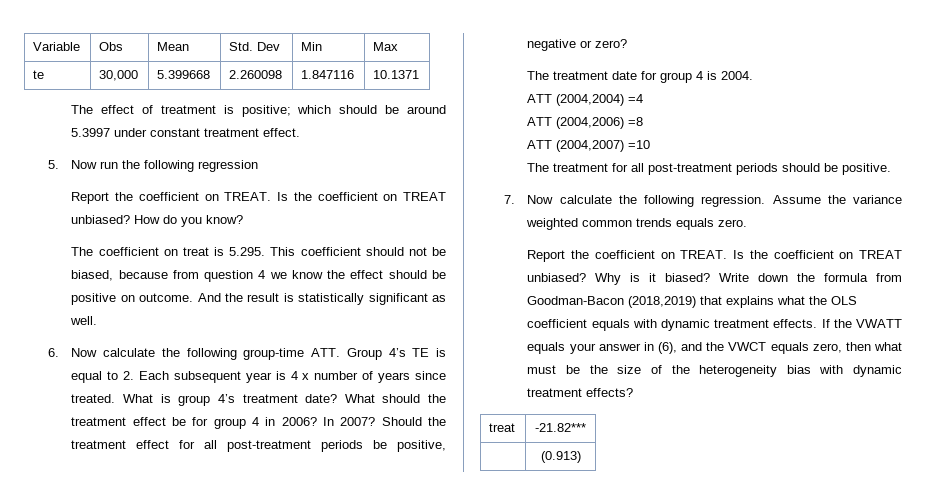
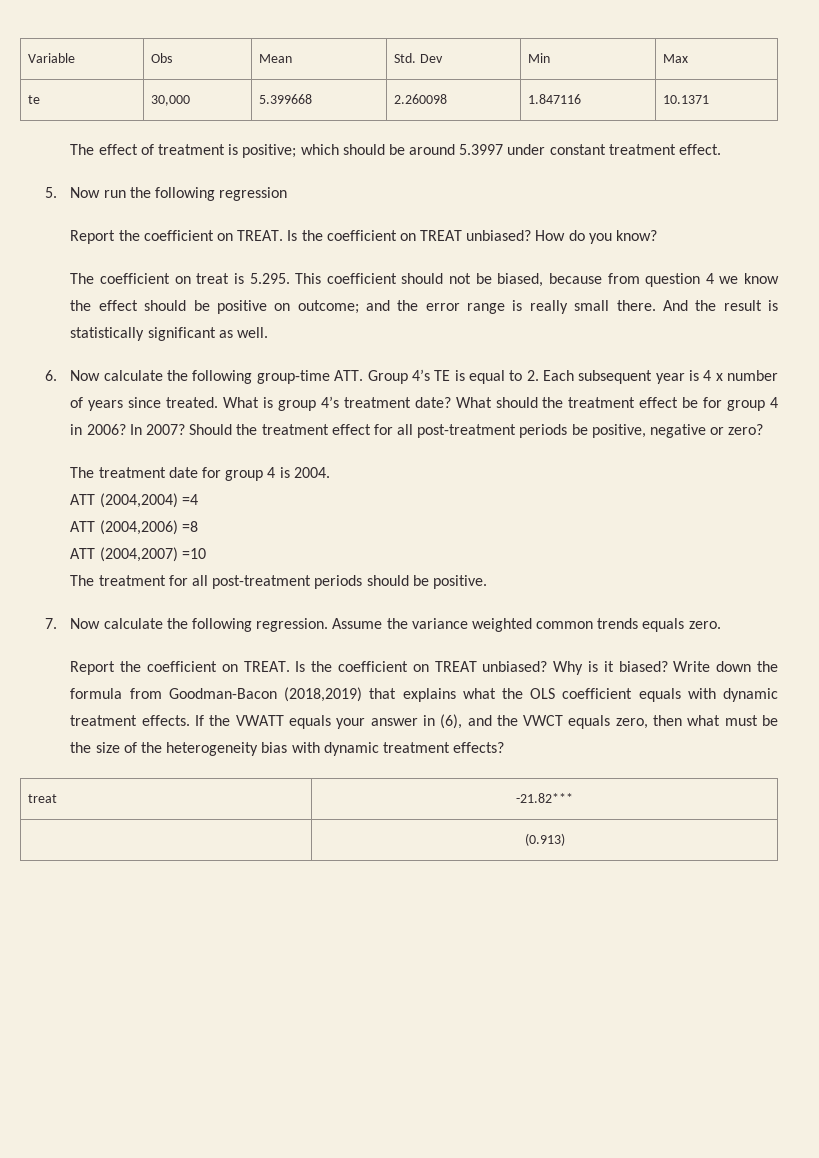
[139,293,194,302] outcome. -> [297,300,656,314] outcome; and the error range is really small there.

